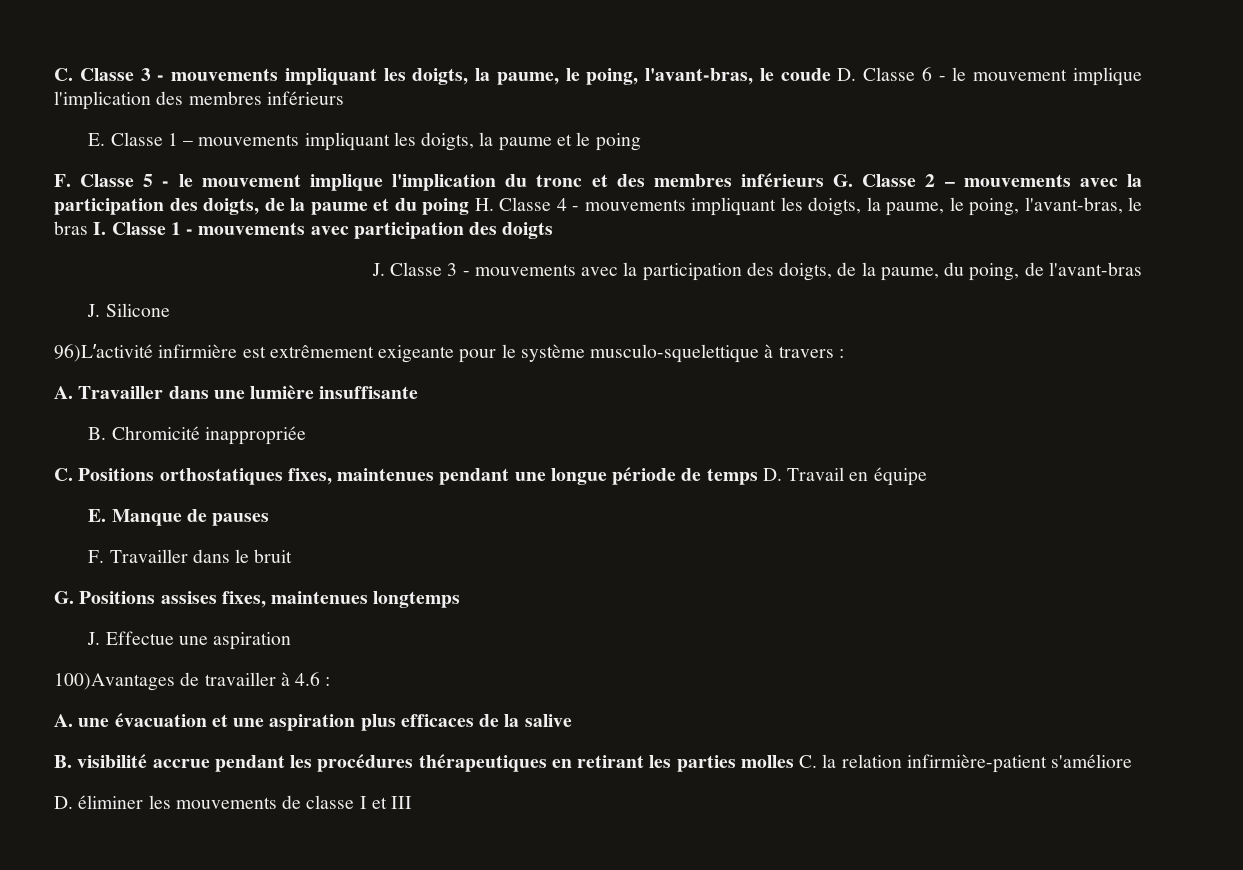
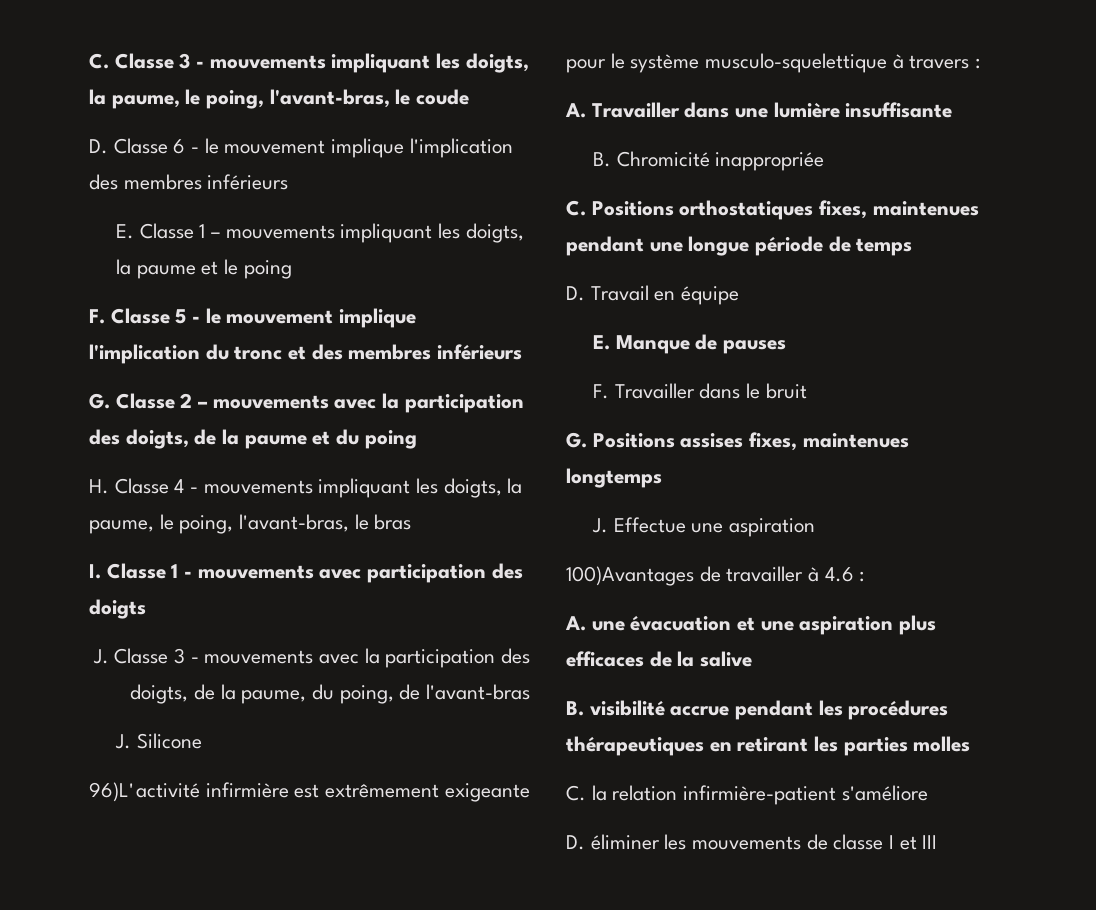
(831, 74) none -> (470, 97) //
(824, 180) none -> (523, 352) //
(469, 206) none -> (417, 439) //
(88, 228) none -> (412, 522) //
(758, 476) none -> (913, 247) //
(794, 761) none -> (971, 744) //

